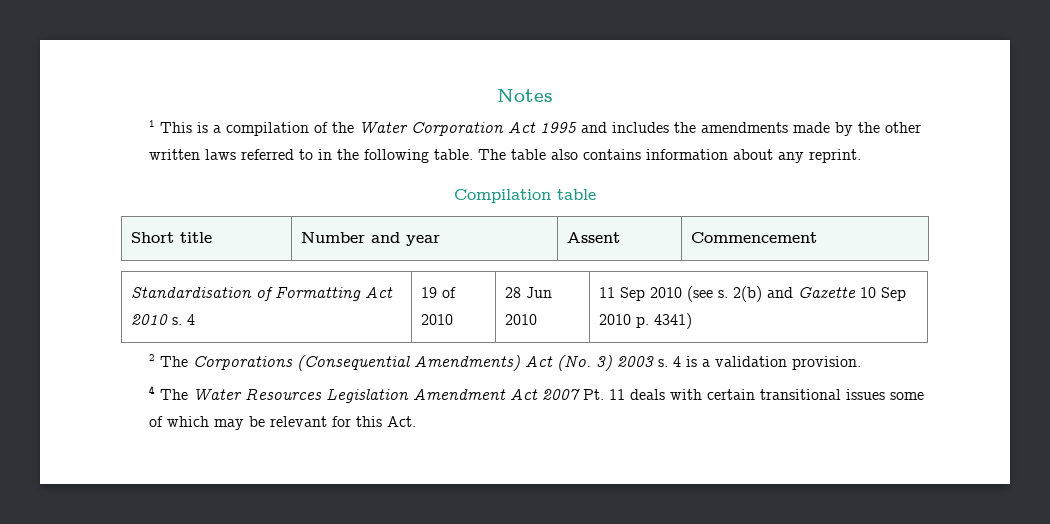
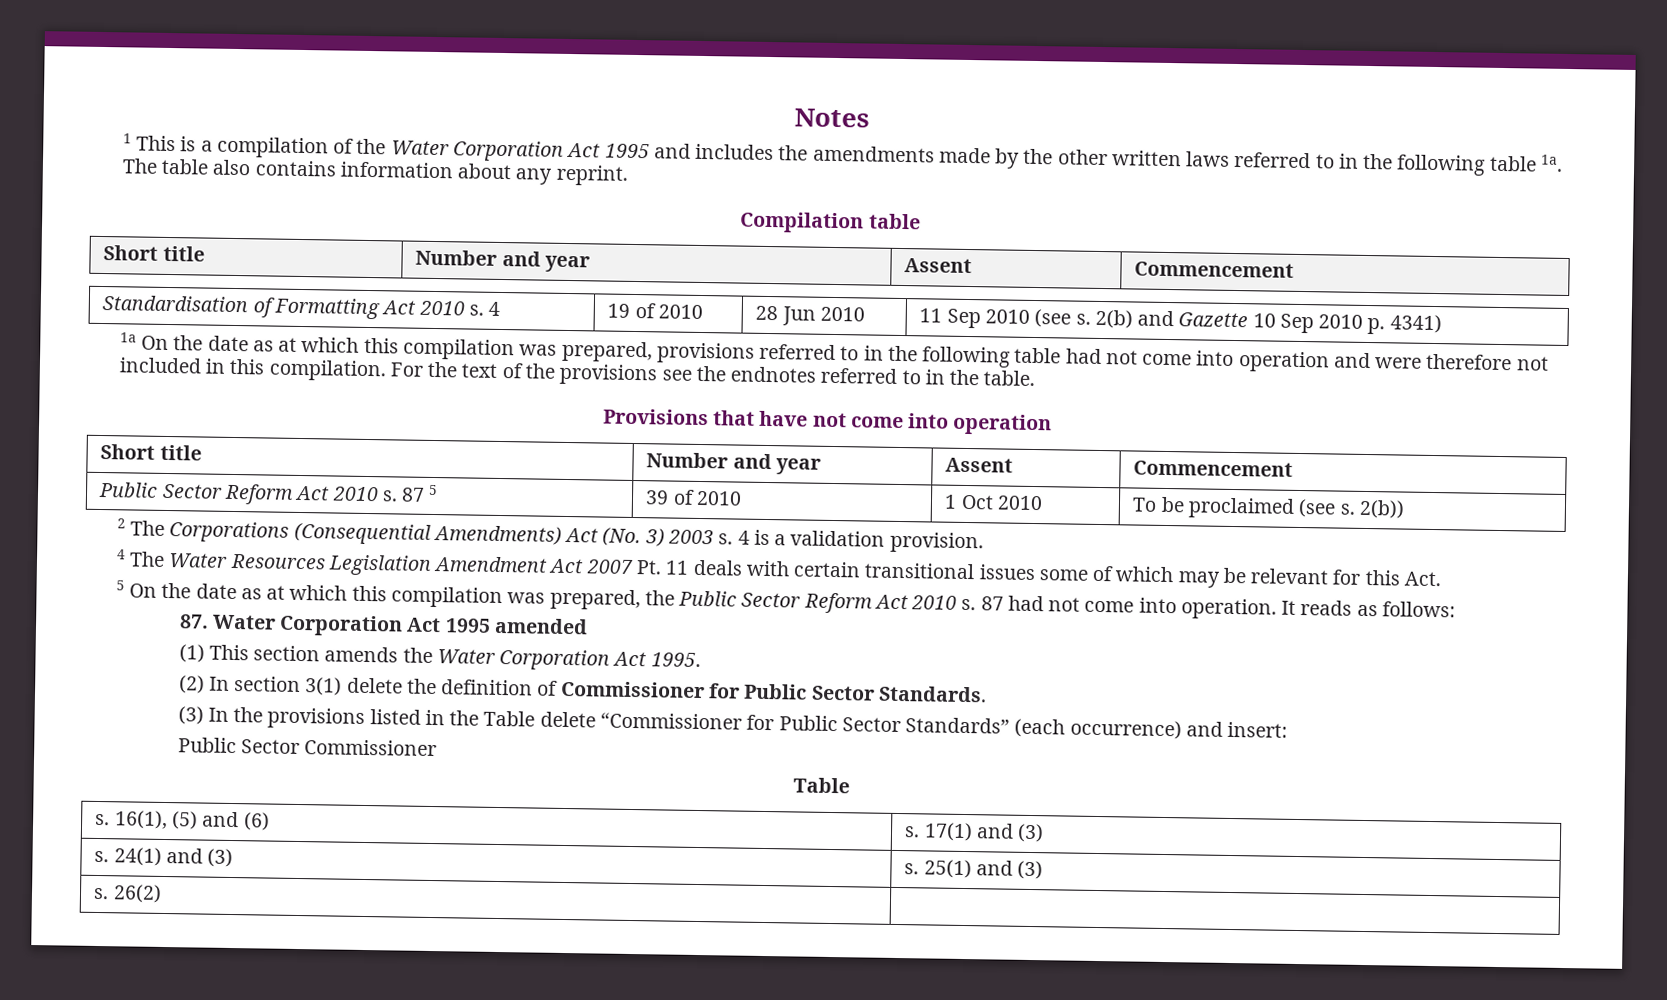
[434,149,474,160] table. -> [1489,154,1564,172] table 1a.
(692, 321) none -> [119,332,1549,373] [118,357,1036,387] [602,408,1053,436] [100,443,202,461] [646,452,821,475] [945,457,1014,473] [1133,460,1294,477] [98,481,439,505] [645,489,742,506] [944,494,1043,511] [1132,496,1405,519] // 1a On the date as at which this compilation was prepared, provisions referred to in the following table had not come into operation and were therefore not included in this compilation. For the text of the provisions see the endnotes referred to in the table. // Provisions that have not come into operation // Short title | Number and year | Assent | Commencement // Public Sector Reform Act 2010 s. 87 5 | 39 of 2010 | 1 Oct 2010 | To be proclaimed (see s. 2(b))
(417, 421) none -> [115,580,1457,620] [179,614,588,637] [178,644,701,671] [178,675,987,703] [177,706,1289,740] [177,737,438,757] [793,777,850,794] [95,810,270,831] [904,822,1045,843] [94,847,234,868] [904,859,1044,880] [93,884,162,903] // 5 On the date as at which this compilation was prepared, the Public Sector Reform Act 2010 s. 87 had not come into operation. It reads as follows: // 87. Water Corporation Act 1995 amended // (1) This section amends the Water Corporation Act 1995. // (2) In section 3(1) delete the definition of Commissioner for Public Sector Standards. // (3) In the provisions listed in the Table delete “Commissioner for Public Sector Standards” (each occurrence) and insert: // Public Sector Commissioner // Table // s. 16(1), (5) and (6) | s. 17(1) and (3) // s. 24(1) and (3) | s. 25(1) and (3) // s. 26(2) |

